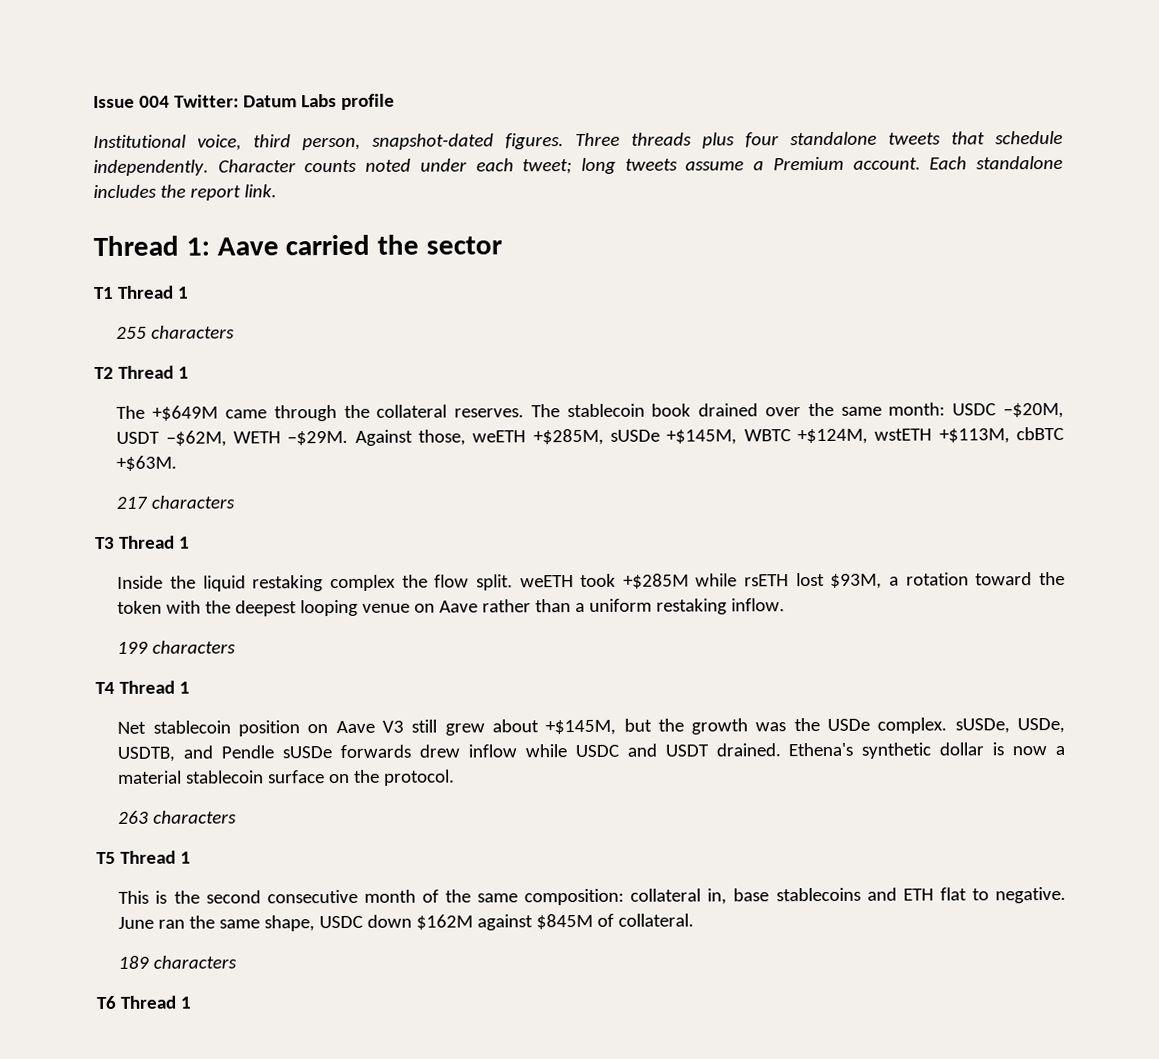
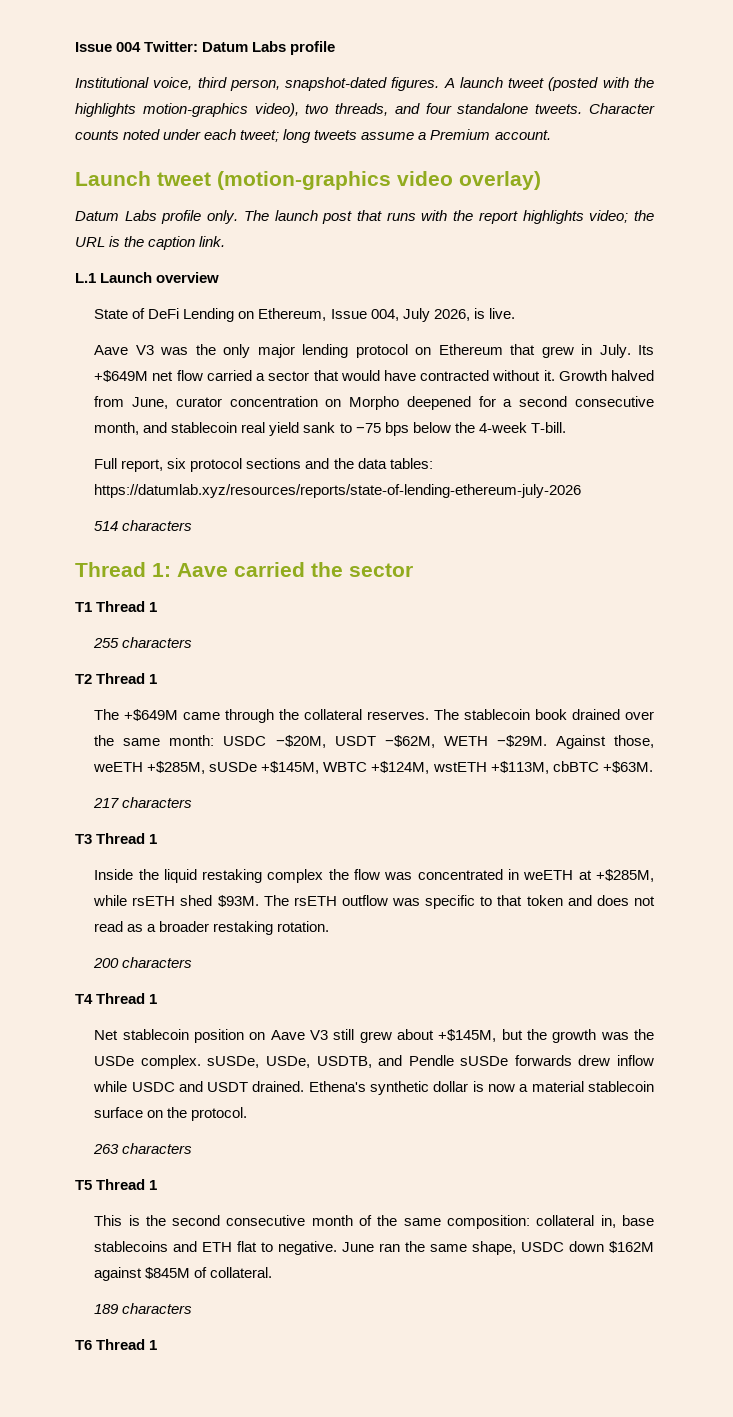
[575,130,1063,149] [93,159,209,177] Three threads plus four standalone tweets that schedule independently. -> [443,77,654,91] [75,103,583,117] A launch tweet (posted with the highlights motion-graphics video), two threads, and four standalone tweets.
[929,155,1063,170] [93,184,277,201] Each standalone includes the report link. -> [75,171,541,190] [75,210,654,224] [75,236,226,250] [75,272,220,283] [94,308,515,322] [94,344,654,358] [94,370,654,382] [94,396,654,410] [94,422,566,436] [94,458,433,472] [94,484,582,498] [94,520,193,531] // Launch tweet (motion-graphics video overlay) // Datum Labs profile only. The launch post that runs with the report highlights video; the URL is the caption link. // L.1 Launch overview // State of DeFi Lending on Ethereum, Issue 004, July 2026, is live. // Aave V3 was the only major lending protocol on Ethereum that grew in July. Its +$649M net flow carried a sector that would have contracted without it. Growth halved from June, curator concentration on Morpho deepened for a second consecutive month, and stablecoin real yield sank to −75 bps below the 4-week T-bill. // Full report, six protocol sections and the data tables: https://datumlab.xyz/resources/reports/state-of-lending-ethereum-july-2026 // 514 characters
[475,571,1065,591] [117,598,786,617] [117,641,149,654] split. weETH took +$285M while rsETH lost $93M, a rotation toward the token with the deepest looping venue on Aave rather than a uniform restaking inflow. // 199 -> [384,869,654,882] [93,895,655,909] [94,921,330,935] [93,958,120,968] was concentrated in weETH at +$285M, while rsETH shed $93M. The rsETH outflow was specific to that token and does not read as a broader restaking rotation. // 200

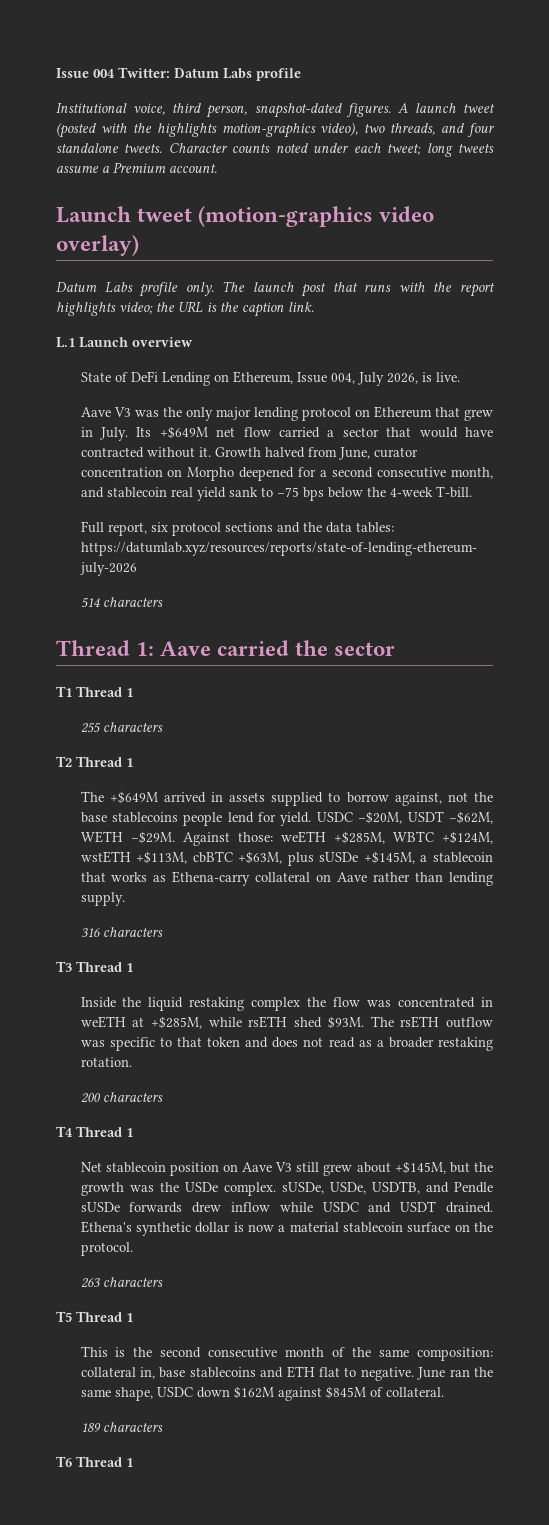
[183,709,654,723] [94,735,215,746] came through the collateral reserves. The stablecoin book drained over the same month: -> [163,792,494,806] [80,812,312,826] arrived in assets supplied to borrow against, not the base stablecoins people lend for yield.
[614,735,654,748] those, -> [237,832,273,842] those:
[209,761,320,774] sUSDe +$145M, -> (385, 837) none
[602,761,653,773] [93,798,120,808] +$63M. // 217 -> [238,851,493,866] [80,871,493,886] [80,892,125,906] [80,927,100,937] +$63M, plus sUSDe +$145M, a stablecoin that works as Ethena-carry collateral on Aave rather than lending supply. // 316

